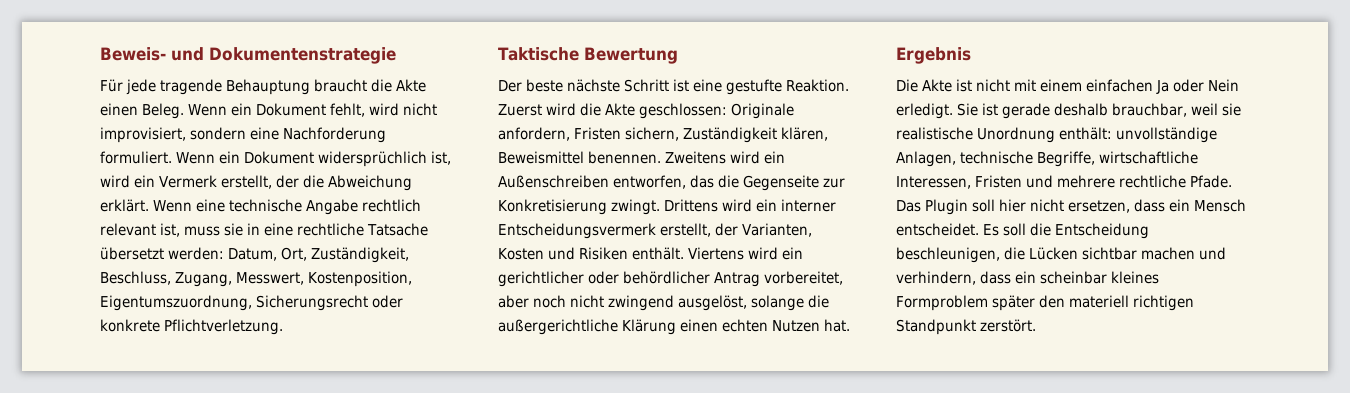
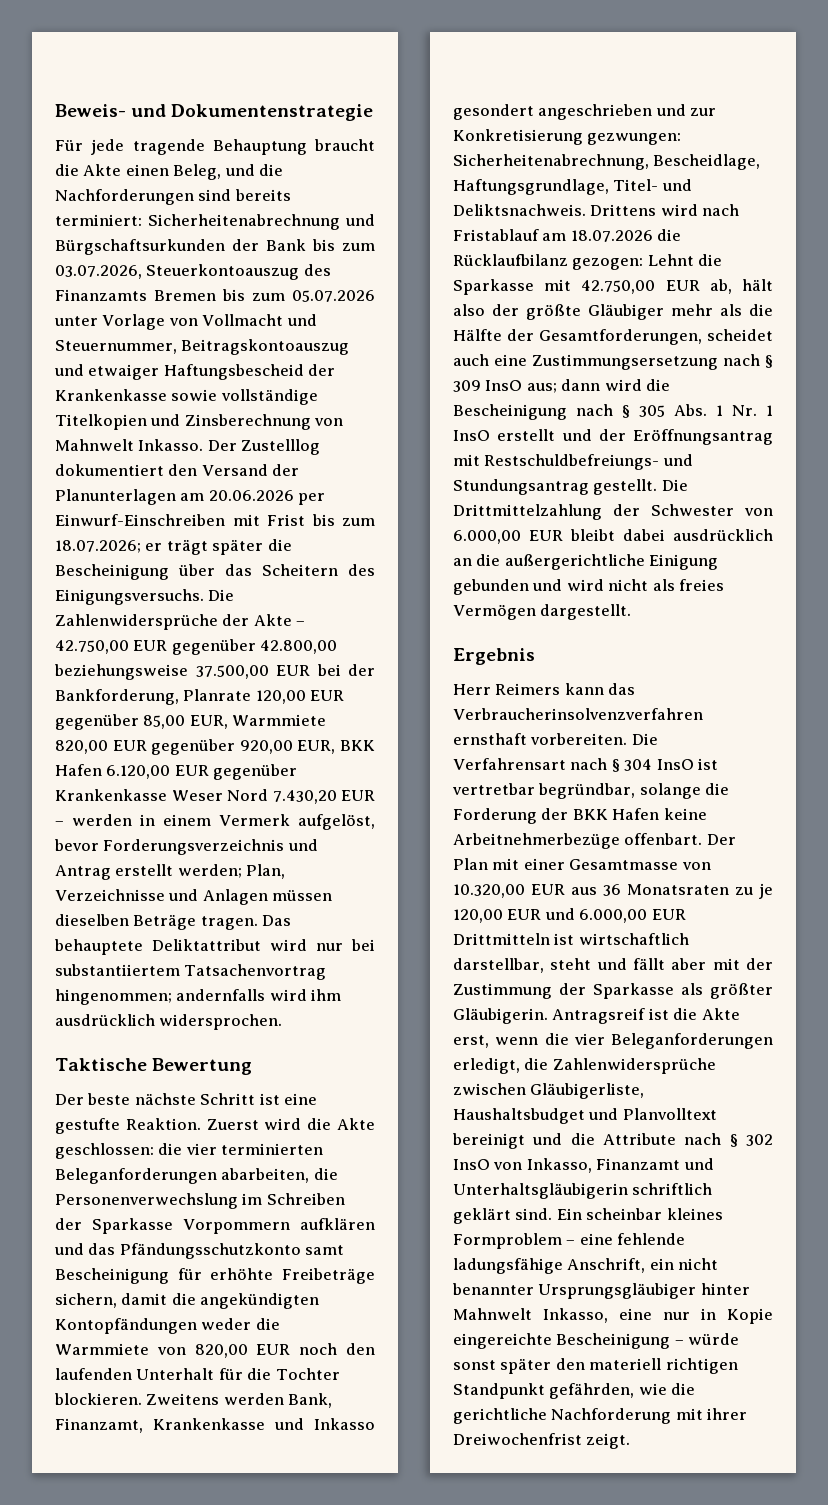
[142,103,438,119] [100,127,387,143] [100,151,452,167] [100,175,413,191] [100,199,422,215] [100,223,429,237] [100,247,410,263] [100,271,413,287] [100,295,404,311] [100,319,284,335] Beleg. Wenn ein Dokument fehlt, wird nicht improvisiert, sondern eine Nachforderung formuliert. Wenn ein Dokument widersprüchlich ist, wird ein Vermerk erstellt, der die Abweichung erklärt. Wenn eine technische Angabe rechtlich relevant ist, muss sie in eine rechtliche Tatsache übersetzt werden: Datum, Ort, Zuständigkeit, Beschluss, Zugang, Messwert, Kostenposition, Eigentumszuordnung, Sicherungsrecht oder konkrete Pflichtverletzung. -> [173,164,284,180] [55,189,291,205] [55,214,375,230] [55,239,375,255] [55,264,331,280] [55,289,375,302] [54,314,317,330] [55,339,350,355] [54,364,336,380] [55,389,318,405] [55,414,344,430] [55,439,321,455] [55,464,300,476] [55,489,326,505] [55,514,375,526] [55,539,292,555] [55,564,375,580] [55,589,235,605] [55,614,306,630] [55,639,338,655] [54,664,375,680] [55,689,345,705] [55,714,327,730] [55,739,375,755] [55,764,298,780] [55,789,375,804] [55,814,376,830] [54,839,318,855] [55,864,286,880] [55,889,333,905] [55,914,292,930] [54,939,375,955] [55,964,327,980] [55,989,342,1005] [55,1014,283,1030] Beleg, und die Nachforderungen sind bereits terminiert: Sicherheitenabrechnung und Bürgschaftsurkunden der Bank bis zum 03.07.2026, Steuerkontoauszug des Finanzamts Bremen bis zum 05.07.2026 unter Vorlage von Vollmacht und Steuernummer, Beitragskontoauszug und etwaiger Haftungsbescheid der Krankenkasse sowie vollständige Titelkopien und Zinsberechnung von Mahnwelt Inkasso. Der Zustelllog dokumentiert den Versand der Planunterlagen am 20.06.2026 per Einwurf-Einschreiben mit Frist bis zum 18.07.2026; er trägt später die Bescheinigung über das Scheitern des Einigungsversuchs. Die Zahlenwidersprüche der Akte – 42.750,00 EUR gegenüber 42.800,00 beziehungsweise 37.500,00 EUR bei der Bankforderung, Planrate 120,00 EUR gegenüber 85,00 EUR, Warmmiete 820,00 EUR gegenüber 920,00 EUR, BKK Hafen 6.120,00 EUR gegenüber Krankenkasse Weser Nord 7.430,20 EUR – werden in einem Vermerk aufgelöst, bevor Forderungsverzeichnis und Antrag erstellt werden; Plan, Verzeichnisse und Anlagen müssen dieselben Beträge tragen. Das behauptete Deliktattribut wird nur bei substantiiertem Tatsachenvortrag hingenommen; andernfalls wird ihm ausdrücklich widersprochen.
[731,103,795,119] [498,127,829,143] [498,151,786,164] [498,175,846,191] [498,199,837,215] [498,223,813,239] [498,247,804,260] [498,271,844,287] [498,295,830,311] [498,319,851,335] [896,47,971,64] [896,79,1240,94] [896,103,1242,119] [896,127,1218,143] [896,151,1199,167] [896,175,1233,189] [896,199,1247,215] [896,223,1150,239] [896,247,1227,263] [896,271,1160,285] [896,295,988,311] Originale anfordern, Fristen sichern, Zuständigkeit klären, Beweismittel benennen. Zweitens wird ein Außenschreiben entworfen, das die Gegenseite zur Konkretisierung zwingt. Drittens wird ein interner Entscheidungsvermerk erstellt, der Varianten, Kosten und Risiken enthält. Viertens wird ein gerichtlicher oder behördlicher Antrag vorbereitet, aber noch nicht zwingend ausgelöst, solange die außergerichtliche Klärung einen echten Nutzen hat. // Ergebnis // Die Akte ist nicht mit einem einfachen Ja oder Nein erledigt. Sie ist gerade deshalb brauchbar, weil sie realistische Unordnung enthält: unvollständige Anlagen, technische Begriffe, wirtschaftliche Interessen, Fristen und mehrere rechtliche Pfade. Das Plugin soll hier nicht ersetzen, dass ein Mensch entscheidet. Es soll die Entscheidung beschleunigen, die Lücken sichtbar machen und verhindern, dass ein scheinbar kleines Formproblem -> [158,1143,324,1155] [55,1168,338,1184] [55,1193,345,1209] [55,1218,375,1234] [54,1243,345,1259] [55,1268,375,1284] [55,1293,320,1309] [55,1318,280,1334] [55,1343,376,1358] [55,1368,340,1380] [54,1393,333,1408] [55,1418,375,1433] [453,104,717,120] [453,129,682,145] [453,154,761,170] [453,179,692,195] [453,204,740,216] [453,229,682,242] [453,254,723,270] [453,279,773,295] [453,304,773,320] [453,329,773,345] [453,354,773,370] [453,379,671,393] [453,404,773,420] [453,429,773,445] [453,454,693,470] [453,479,688,495] [453,504,773,520] [453,529,773,544] [453,554,719,570] [453,579,725,595] [453,604,632,620] [453,648,535,665] [453,683,636,695] [453,708,703,720] [453,733,658,745] [453,758,719,772] [452,783,730,799] [453,808,707,824] [453,833,736,849] [453,858,711,870] [453,883,773,899] [453,908,686,923] [453,933,689,945] [453,958,773,973] [453,983,773,999] [453,1008,740,1024] [453,1033,773,1049] [453,1058,716,1074] [453,1083,645,1099] [453,1108,717,1124] [452,1133,773,1149] [453,1158,714,1173] [453,1183,713,1199] [453,1208,723,1224] [453,1233,686,1249] [453,1258,719,1274] [452,1283,750,1299] [453,1308,773,1324] [453,1333,740,1349] [453,1360,496,1370] die vier terminierten Beleganforderungen abarbeiten, die Personenverwechslung im Schreiben der Sparkasse Vorpommern aufklären und das Pfändungsschutzkonto samt Bescheinigung für erhöhte Freibeträge sichern, damit die angekündigten Kontopfändungen weder die Warmmiete von 820,00 EUR noch den laufenden Unterhalt für die Tochter blockieren. Zweitens werden Bank, Finanzamt, Krankenkasse und Inkasso gesondert angeschrieben und zur Konkretisierung gezwungen: Sicherheitenabrechnung, Bescheidlage, Haftungsgrundlage, Titel- und Deliktsnachweis. Drittens wird nach Fristablauf am 18.07.2026 die Rücklaufbilanz gezogen: Lehnt die Sparkasse mit 42.750,00 EUR ab, hält also der größte Gläubiger mehr als die Hälfte der Gesamtforderungen, scheidet auch eine Zustimmungsersetzung nach § 309 InsO aus; dann wird die Bescheinigung nach § 305 Abs. 1 Nr. 1 InsO erstellt und der Eröffnungsantrag mit Restschuldbefreiungs- und Stundungsantrag gestellt. Die Drittmittelzahlung der Schwester von 6.000,00 EUR bleibt dabei ausdrücklich an die außergerichtliche Einigung gebunden und wird nicht als freies Vermögen dargestellt. // Ergebnis // Herr Reimers kann das Verbraucherinsolvenzverfahren ernsthaft vorbereiten. Die Verfahrensart nach § 304 InsO ist vertretbar begründbar, solange die Forderung der BKK Hafen keine Arbeitnehmerbezüge offenbart. Der Plan mit einer Gesamtmasse von 10.320,00 EUR aus 36 Monatsraten zu je 120,00 EUR und 6.000,00 EUR Drittmitteln ist wirtschaftlich darstellbar, steht und fällt aber mit der Zustimmung der Sparkasse als größter Gläubigerin. Antragsreif ist die Akte erst, wenn die vier Beleganforderungen erledigt, die Zahlenwidersprüche zwischen Gläubigerliste, Haushaltsbudget und Planvolltext bereinigt und die Attribute nach § 302 InsO von Inkasso, Finanzamt und Unterhaltsgläubigerin schriftlich geklärt sind. Ein scheinbar kleines Formproblem – eine fehlende ladungsfähige Anschrift, ein nicht benannter Ursprungsgläubiger hinter Mahnwelt Inkasso, eine nur in Kopie eingereichte Bescheinigung – würde sonst
[980,319,1037,332] zerstört. -> [549,1383,696,1399] [453,1408,748,1424] [453,1433,631,1449] gefährden, wie die gerichtliche Nachforderung mit ihrer Dreiwochenfrist zeigt.

